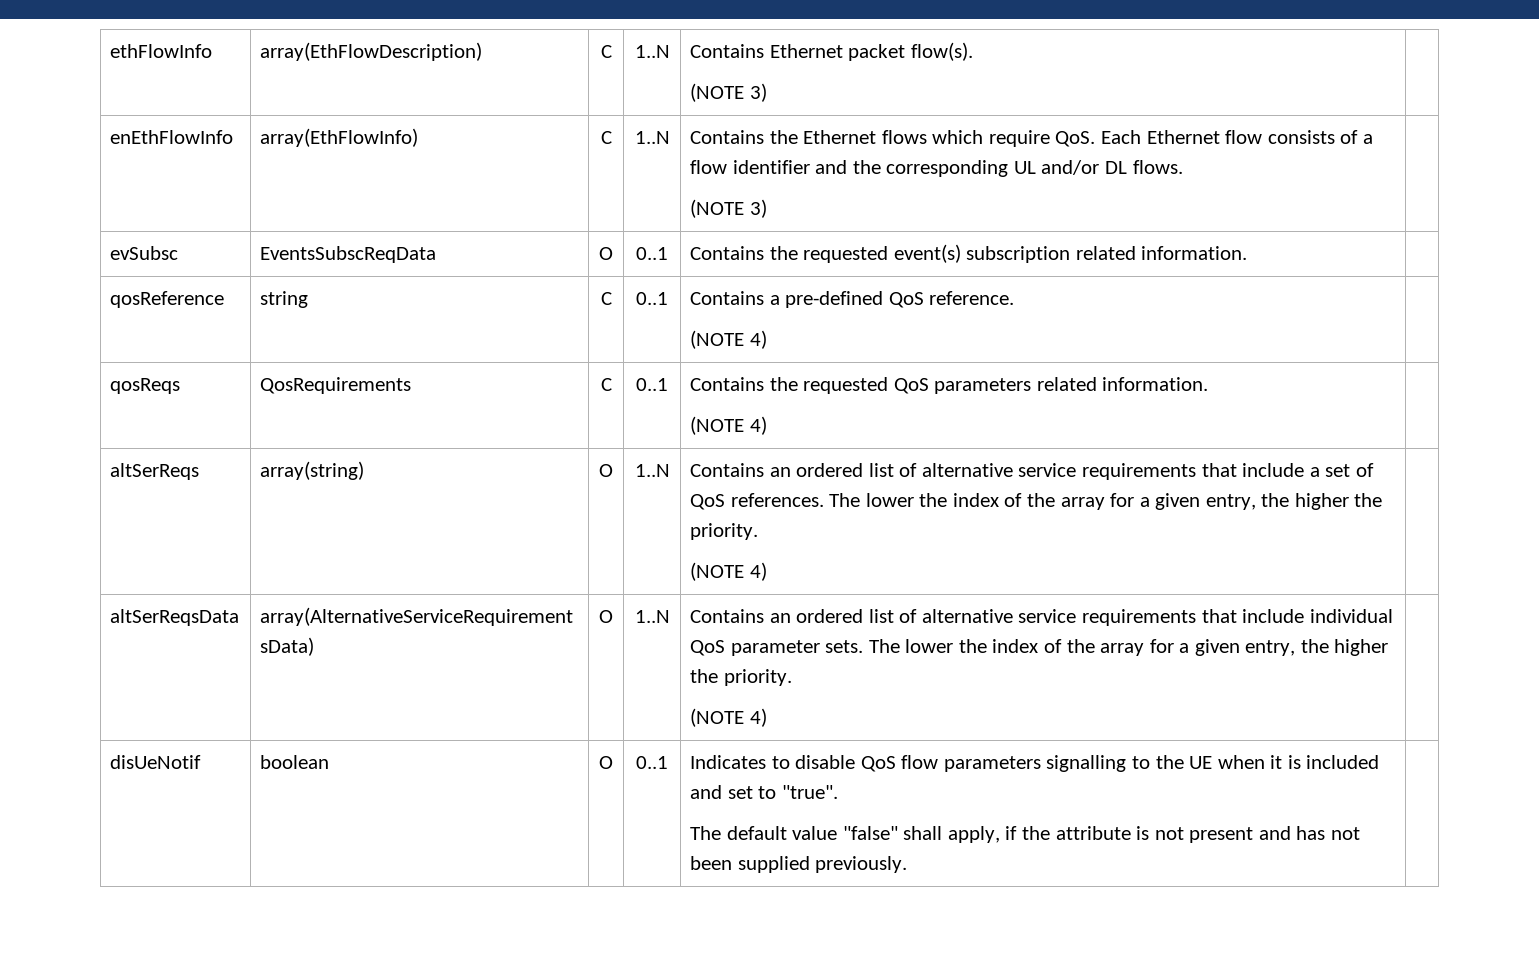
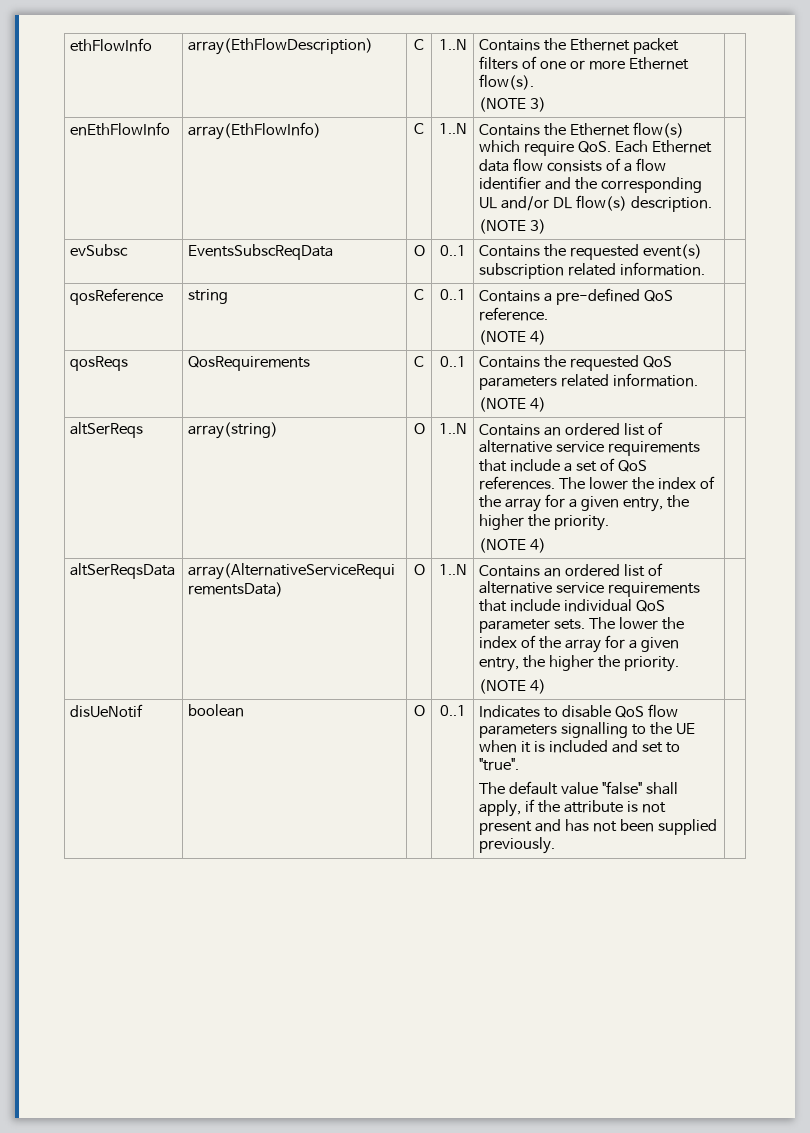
(765, 51) none -> [544,38,567,51] the
(906, 52) none -> [479,56,690,70] filters of one or more Ethernet
[881,130,927,144] flows -> [633,122,685,138] flow(s)
(1220, 137) none -> [479,159,510,172] data
[1132,160,1183,174] flows. -> [576,195,713,212] flow(s) description.

